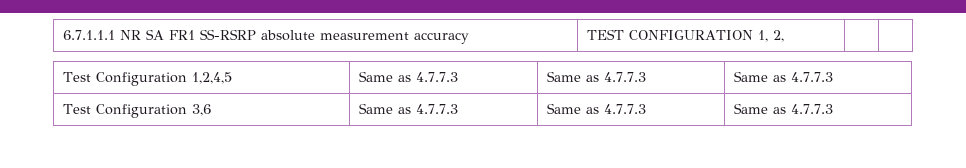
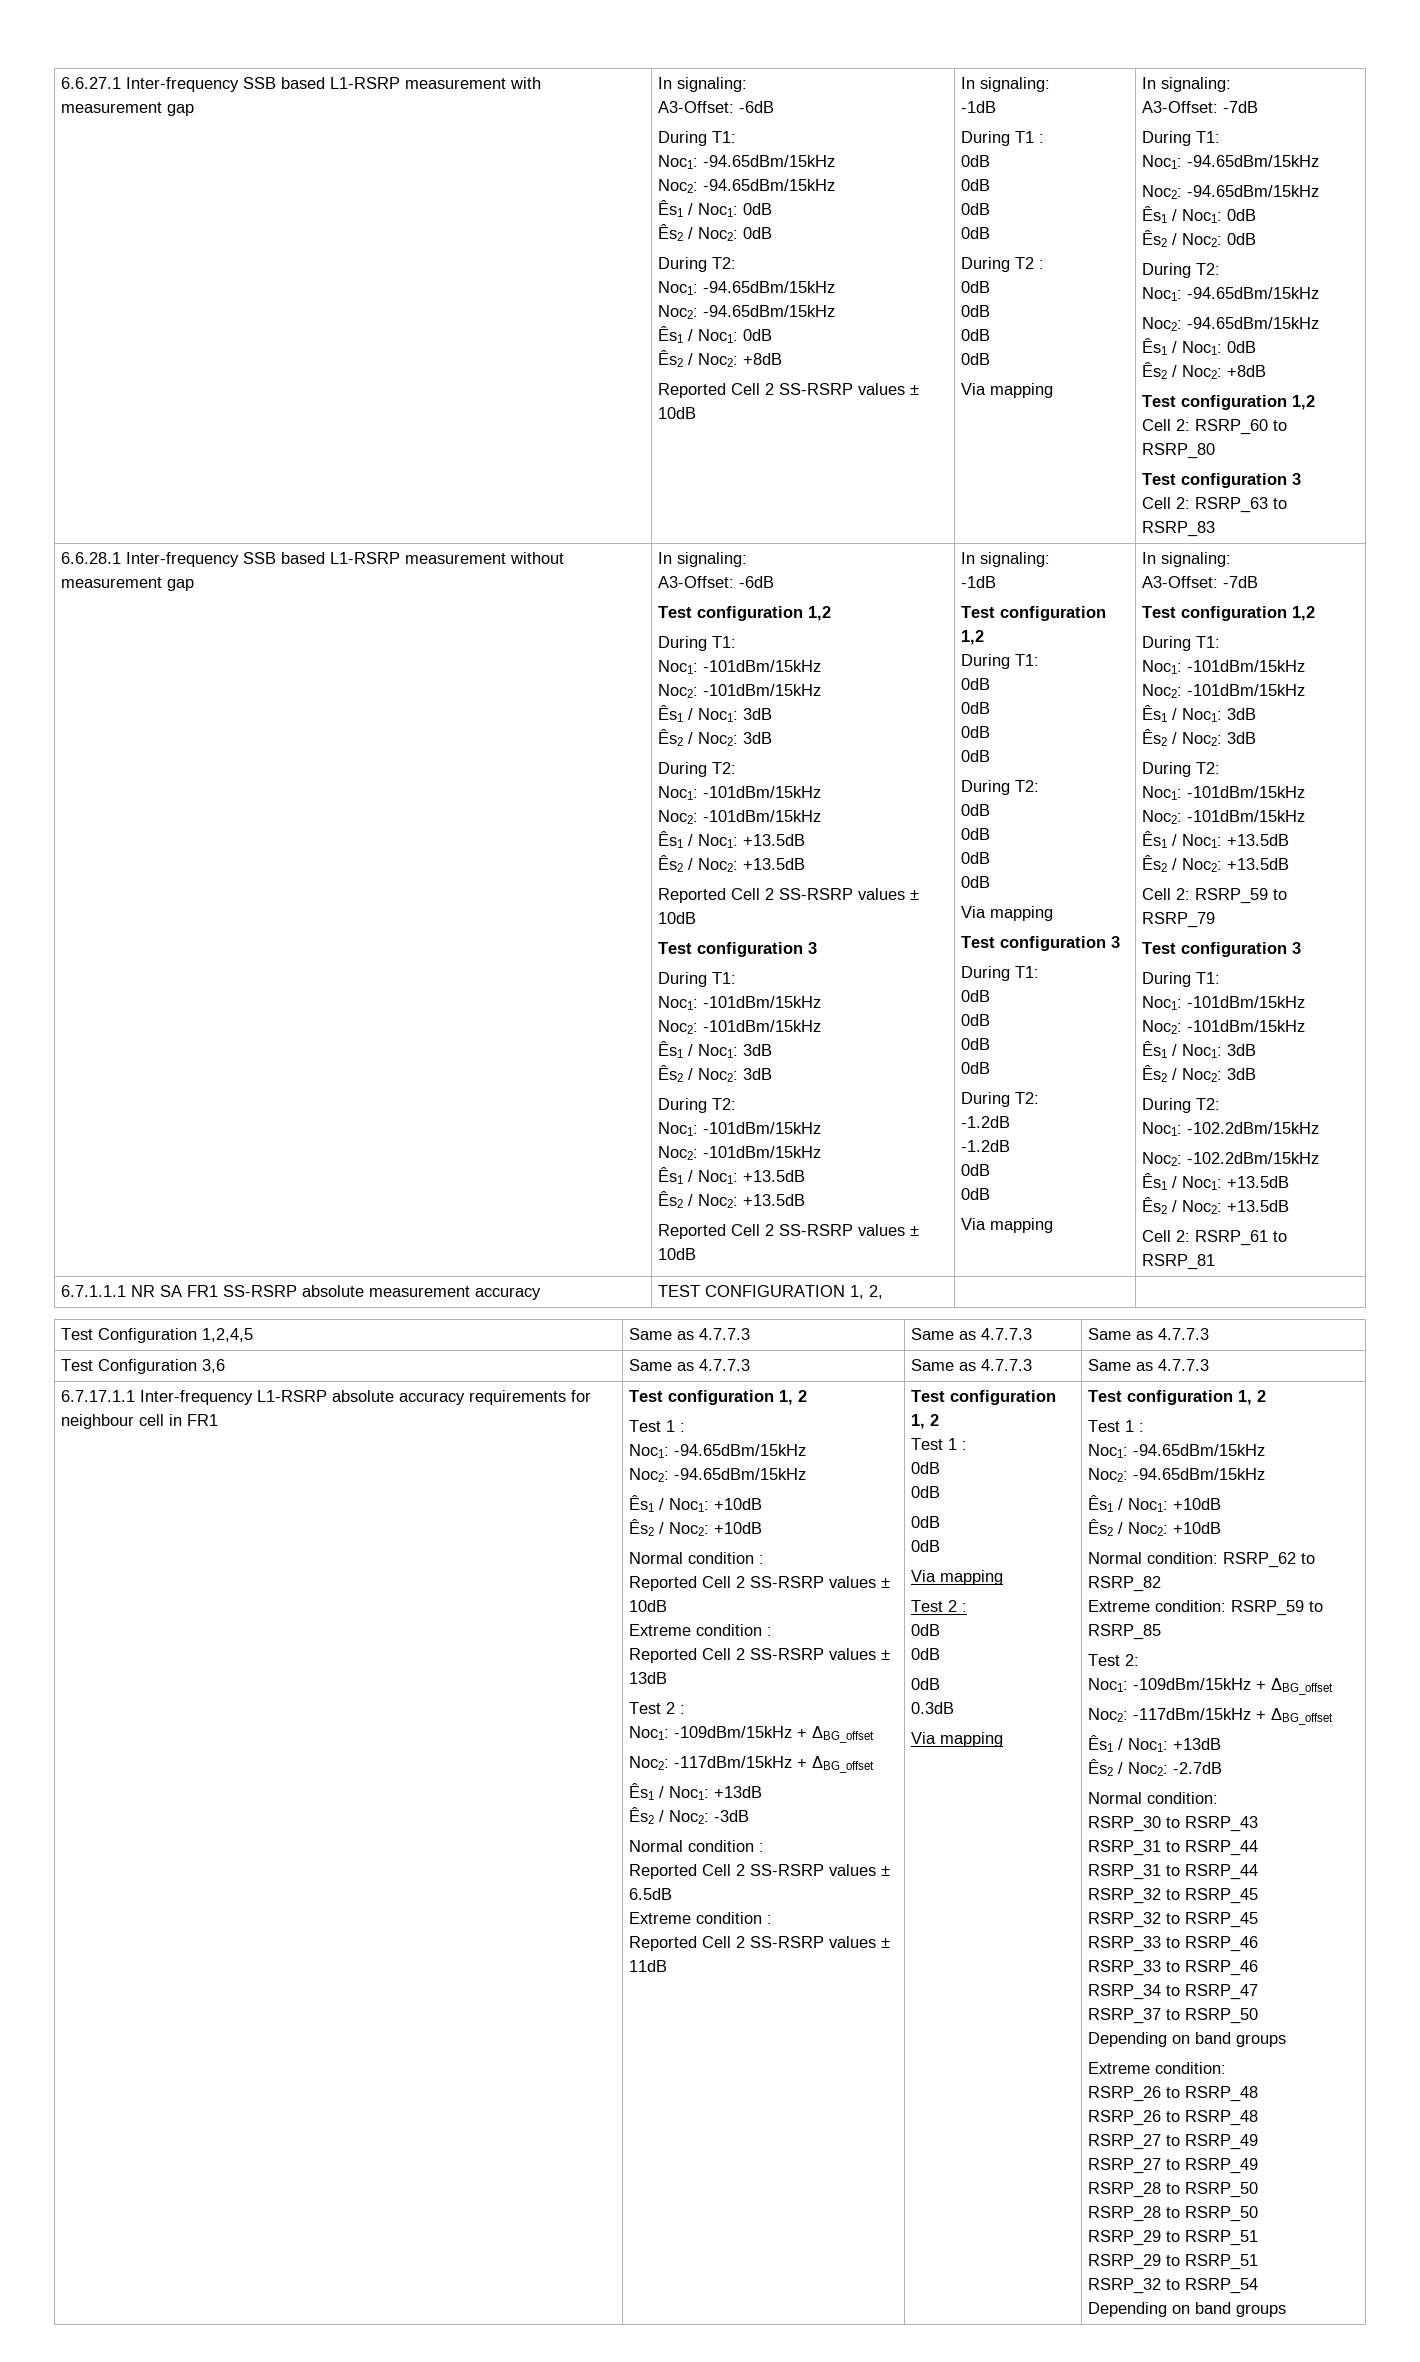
(63, 35) none -> [61,77,542,92] [61,102,195,116] [658,77,748,92] [658,101,775,113] [658,131,737,146] [658,155,836,169] [658,179,836,193] [658,200,773,217] [658,224,773,241] [658,257,737,272] [658,281,836,295] [658,305,836,319] [658,326,773,343] [658,350,783,367] [658,383,920,398] [658,407,697,419] [961,77,1051,92] [961,101,997,113] [961,131,1045,146] [961,155,991,167] [961,179,991,191] [961,203,991,215] [961,227,991,239] [961,257,1045,272] [961,281,991,293] [961,305,991,317] [961,329,991,341] [961,353,991,365] [961,383,1054,398] [1142,77,1232,92] [1142,101,1259,113] [1142,131,1221,146] [1142,155,1320,169] [1142,185,1320,199] [1142,206,1257,223] [1142,230,1257,247] [1142,263,1221,278] [1142,287,1320,301] [1142,317,1320,331] [1142,338,1257,355] [1142,362,1267,379] [1142,395,1316,410] [1142,419,1288,435] [1142,443,1216,459] [1142,473,1302,488] [1142,497,1288,513] [1142,521,1216,537] [61,552,565,567] [61,577,195,591] [658,552,748,567] [658,576,775,588] [658,606,832,621] [658,636,737,651] [658,660,822,674] [658,684,822,698] [658,705,773,722] [658,729,773,746] [658,762,737,777] [658,786,822,800] [658,810,822,824] [658,831,806,848] [658,855,806,872] [658,888,920,903] [658,912,697,924] [658,942,818,957] [658,972,737,987] [658,996,822,1010] [658,1020,822,1034] [658,1041,773,1058] [658,1065,773,1082] [658,1098,737,1113] [658,1122,822,1136] [658,1146,822,1160] [658,1167,806,1184] [658,1191,806,1208] [658,1224,920,1239] [658,1248,697,1260] [961,552,1051,567] [961,576,997,588] [961,606,1107,621] [961,630,985,645] [961,654,1040,669] [961,678,991,690] [961,702,991,714] [961,726,991,738] [961,750,991,762] [961,780,1040,795] [961,804,991,816] [961,828,991,840] [961,852,991,864] [961,876,991,888] [961,906,1054,921] [961,936,1121,951] [961,966,1040,981] [961,990,991,1002] [961,1014,991,1026] [961,1038,991,1050] [961,1062,991,1074] [961,1092,1040,1107] [961,1116,1011,1128] [961,1140,1011,1152] [961,1164,991,1176] [961,1188,991,1200] [961,1218,1054,1233] [1142,552,1232,567] [1142,576,1259,588] [1142,606,1316,621] [1142,636,1221,651] [1142,660,1306,674] [1142,684,1306,698] [1142,705,1257,722] [1142,729,1257,746] [1142,762,1221,777] [1142,786,1306,800] [1142,810,1306,824] [1142,831,1290,848] [1142,855,1290,872] [1142,888,1288,904] [1142,912,1216,928] [1142,942,1302,957] [1142,972,1221,987] [1142,996,1306,1010] [1142,1020,1306,1034] [1142,1041,1257,1058] [1142,1065,1257,1082] [1142,1098,1221,1113] [1142,1122,1320,1136] [1142,1152,1320,1166] [1142,1173,1290,1190] [1142,1197,1290,1214] [1142,1230,1288,1246] [1142,1254,1216,1270] 6.6.27.1 Inter-frequency SSB based L1-RSRP measurement with measurement gap | In signaling: // A3-Offset: -6dB // During T1: // Noc1: -94.65dBm/15kHz // Noc2: -94.65dBm/15kHz // Ês1 / Noc1: 0dB // Ês2 / Noc2: 0dB // During T2: // Noc1: -94.65dBm/15kHz // Noc2: -94.65dBm/15kHz // Ês1 / Noc1: 0dB // Ês2 / Noc2: +8dB // Reported Cell 2 SS-RSRP values ± 10dB | In signaling: // -1dB // During T1 : // 0dB // 0dB // 0dB // 0dB // During T2 : // 0dB // 0dB // 0dB // 0dB // Via mapping | In signaling: // A3-Offset: -7dB // During T1: // Noc1: -94.65dBm/15kHz // Noc2: -94.65dBm/15kHz // Ês1 / Noc1: 0dB // Ês2 / Noc2: 0dB // During T2: // Noc1: -94.65dBm/15kHz // Noc2: -94.65dBm/15kHz // Ês1 / Noc1: 0dB // Ês2 / Noc2: +8dB // Test configuration 1,2 // Cell 2: RSRP_60 to RSRP_80 // Test configuration 3 // Cell 2: RSRP_63 to RSRP_83 // 6.6.28.1 Inter-frequency SSB based L1-RSRP measurement without measurement gap | In signaling: // A3-Offset: -6dB // Test configuration 1,2 // During T1: // Noc1: -101dBm/15kHz // Noc2: -101dBm/15kHz // Ês1 / Noc1: 3dB // Ês2 / Noc2: 3dB // During T2: // Noc1: -101dBm/15kHz // Noc2: -101dBm/15kHz // Ês1 / Noc1: +13.5dB // Ês2 / Noc2: +13.5dB // Reported Cell 2 SS-RSRP values ± 10dB // Test configuration 3 // During T1: // Noc1: -101dBm/15kHz // Noc2: -101dBm/15kHz // Ês1 / Noc1: 3dB // Ês2 / Noc2: 3dB // During T2: // Noc1: -101dBm/15kHz // Noc2: -101dBm/15kHz // Ês1 / Noc1: +13.5dB // Ês2 / Noc2: +13.5dB // Reported Cell 2 SS-RSRP values ± 10dB | In signaling: // -1dB // Test configuration 1,2 // During T1: // 0dB // 0dB // 0dB // 0dB // During T2: // 0dB // 0dB // 0dB // 0dB // Via mapping // Test configuration 3 // During T1: // 0dB // 0dB // 0dB // 0dB // During T2: // -1.2dB // -1.2dB // 0dB // 0dB // Via mapping | In signaling: // A3-Offset: -7dB // Test configuration 1,2 // During T1: // Noc1: -101dBm/15kHz // Noc2: -101dBm/15kHz // Ês1 / Noc1: 3dB // Ês2 / Noc2: 3dB // During T2: // Noc1: -101dBm/15kHz // Noc2: -101dBm/15kHz // Ês1 / Noc1: +13.5dB // Ês2 / Noc2: +13.5dB // Cell 2: RSRP_59 to RSRP_79 // Test configuration 3 // During T1: // Noc1: -101dBm/15kHz // Noc2: -101dBm/15kHz // Ês1 / Noc1: 3dB // Ês2 / Noc2: 3dB // During T2: // Noc1: -102.2dBm/15kHz // Noc2: -102.2dBm/15kHz // Ês1 / Noc1: +13.5dB // Ês2 / Noc2: +13.5dB // Cell 2: RSRP_61 to RSRP_81 //
(834, 109) none -> [61,1390,592,1405] [61,1414,219,1429] [629,1390,808,1405] [629,1420,686,1432] [629,1444,807,1458] [629,1468,807,1482] [629,1495,763,1512] [629,1519,763,1536] [629,1552,765,1564] [629,1576,891,1591] [629,1600,668,1612] [629,1624,773,1636] [629,1648,891,1663] [629,1672,668,1684] [629,1702,686,1714] [629,1726,875,1743] [629,1756,875,1773] [629,1783,763,1800] [629,1807,750,1824] [629,1840,765,1852] [629,1864,891,1879] [629,1888,673,1900] [629,1912,773,1924] [629,1936,891,1951] [629,1960,668,1972] [911,1390,1057,1405] [911,1414,940,1429] [911,1438,968,1450] [911,1462,941,1474] [911,1486,941,1498] [911,1516,941,1528] [911,1540,941,1552] [911,1570,1004,1585] [911,1600,968,1612] [911,1624,941,1636] [911,1648,941,1660] [911,1678,941,1690] [911,1702,955,1714] [911,1732,1004,1747] [1088,1390,1267,1405] [1088,1420,1145,1432] [1088,1444,1266,1458] [1088,1468,1266,1482] [1088,1495,1222,1512] [1088,1519,1222,1536] [1088,1552,1316,1568] [1088,1576,1162,1592] [1088,1600,1324,1616] [1088,1624,1162,1640] [1088,1654,1140,1666] [1088,1678,1334,1695] [1088,1708,1334,1725] [1088,1735,1222,1752] [1088,1759,1223,1776] [1088,1792,1219,1804] [1088,1816,1259,1832] [1088,1840,1259,1856] [1088,1864,1259,1880] [1088,1888,1259,1904] [1088,1912,1259,1928] [1088,1936,1259,1952] [1088,1960,1259,1976] [1088,1984,1259,2000] [1088,2008,1259,2024] [1088,2032,1287,2047] [1088,2062,1227,2074] [1088,2086,1259,2102] [1088,2110,1259,2126] [1088,2134,1259,2150] [1088,2158,1259,2174] [1088,2182,1259,2198] [1088,2206,1259,2222] [1088,2230,1259,2246] [1088,2254,1259,2270] [1088,2278,1259,2294] [1088,2302,1287,2317] // 6.7.17.1.1 Inter-frequency L1-RSRP absolute accuracy requirements for neighbour cell in FR1 | Test configuration 1, 2 // Test 1 : // Noc1: -94.65dBm/15kHz // Noc2: -94.65dBm/15kHz // Ês1 / Noc1: +10dB // Ês2 / Noc2: +10dB // Normal condition : // Reported Cell 2 SS-RSRP values ± 10dB // Extreme condition : // Reported Cell 2 SS-RSRP values ± 13dB // Test 2 : // Noc1: -109dBm/15kHz + ΔBG_offset // Noc2: -117dBm/15kHz + ΔBG_offset // Ês1 / Noc1: +13dB // Ês2 / Noc2: -3dB // Normal condition : // Reported Cell 2 SS-RSRP values ± 6.5dB // Extreme condition : // Reported Cell 2 SS-RSRP values ± 11dB | Test configuration 1, 2 // Test 1 : // 0dB // 0dB // 0dB // 0dB // Via mapping // Test 2 : // 0dB // 0dB // 0dB // 0.3dB // Via mapping | Test configuration 1, 2 // Test 1 : // Noc1: -94.65dBm/15kHz // Noc2: -94.65dBm/15kHz // Ês1 / Noc1: +10dB // Ês2 / Noc2: +10dB // Normal condition: RSRP_62 to RSRP_82 // Extreme condition: RSRP_59 to RSRP_85 // Test 2: // Noc1: -109dBm/15kHz + ΔBG_offset // Noc2: -117dBm/15kHz + ΔBG_offset // Ês1 / Noc1: +13dB // Ês2 / Noc2: -2.7dB // Normal condition: // RSRP_30 to RSRP_43 // RSRP_31 to RSRP_44 // RSRP_31 to RSRP_44 // RSRP_32 to RSRP_45 // RSRP_32 to RSRP_45 // RSRP_33 to RSRP_46 // RSRP_33 to RSRP_46 // RSRP_34 to RSRP_47 // RSRP_37 to RSRP_50 // Depending on band groups // Extreme condition: // RSRP_26 to RSRP_48 // RSRP_26 to RSRP_48 // RSRP_27 to RSRP_49 // RSRP_27 to RSRP_49 // RSRP_28 to RSRP_50 // RSRP_28 to RSRP_50 // RSRP_29 to RSRP_51 // RSRP_29 to RSRP_51 // RSRP_32 to RSRP_54 // Depending on band groups

